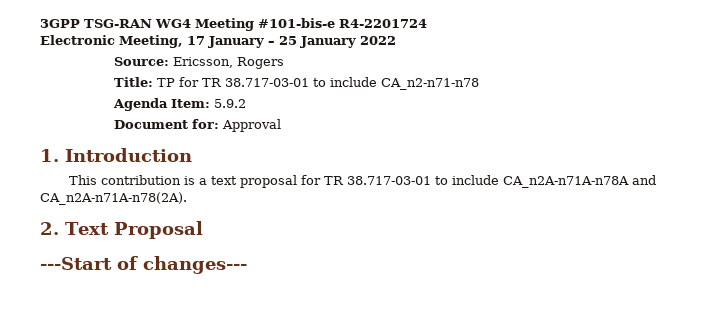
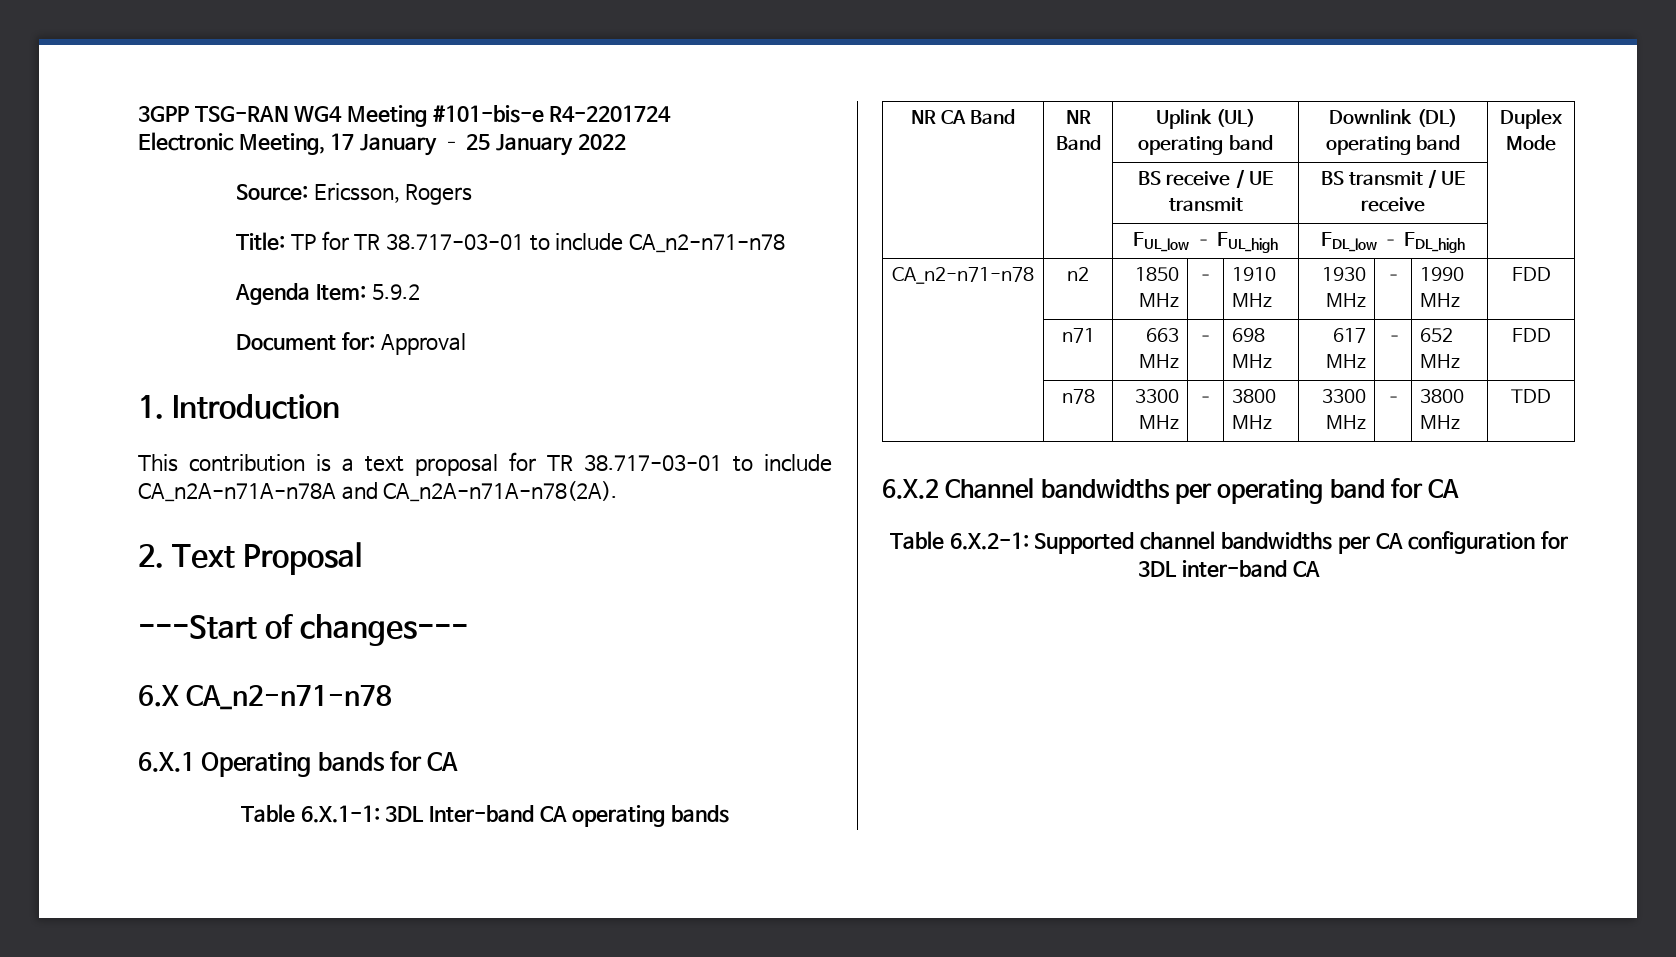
(247, 265) none -> [138,685,393,710] [138,751,459,777] [241,804,729,827] [910,109,1016,124] [1065,110,1091,124] [1055,135,1101,150] [1155,109,1256,129] [1138,135,1273,155] [1329,109,1457,127] [1325,135,1461,155] [1500,109,1562,129] [1506,135,1556,151] [1138,169,1273,188] [1168,197,1243,212] [1320,169,1466,188] [1361,197,1425,212] [1133,232,1278,253] [1320,232,1466,253] [892,267,1034,284] [1067,267,1089,281] [1134,267,1179,281] [1138,293,1179,307] [1197,274,1214,281] [1232,267,1277,281] [1232,293,1273,307] [1321,267,1366,281] [1325,293,1366,307] [1384,274,1402,281] [1420,267,1465,281] [1420,293,1461,307] [1511,267,1551,281] [1061,328,1095,343] [1145,328,1179,342] [1138,354,1179,368] [1197,335,1214,342] [1232,328,1266,342] [1232,354,1273,368] [1332,328,1366,343] [1325,354,1366,368] [1385,335,1403,342] [1420,328,1454,342] [1420,354,1461,368] [1511,328,1551,342] [1061,389,1095,404] [1134,389,1179,403] [1138,415,1179,429] [1197,396,1214,403] [1232,389,1277,403] [1232,415,1273,429] [1321,389,1366,403] [1325,415,1366,429] [1384,396,1402,403] [1420,389,1465,403] [1420,415,1461,429] [1511,389,1551,403] [882,478,1460,504] [889,531,1569,554] [1138,560,1320,578] // 6.X CA_n2-n71-n78 // 6.X.1 Operating bands for CA // Table 6.X.1-1: 3DL Inter-band CA operating bands // NR CA Band | NR Band | Uplink (UL) operating band | Downlink (DL) operating band | Duplex Mode // | | BS receive / UE transmit | BS transmit / UE receive | // | | FUL_low – FUL_high | FDL_low – FDL_high | // CA_n2-n71-n78 | n2 | 1850 MHz | – | 1910 MHz | 1930 MHz | – | 1990 MHz | FDD // | n71 | 663 MHz | – | 698 MHz | 617 MHz | – | 652 MHz | FDD // | n78 | 3300 MHz | – | 3800 MHz | 3300 MHz | – | 3800 MHz | TDD // 6.X.2 Channel bandwidths per operating band for CA // Table 6.X.2-1: Supported channel bandwidths per CA configuration for 3DL inter-band CA

